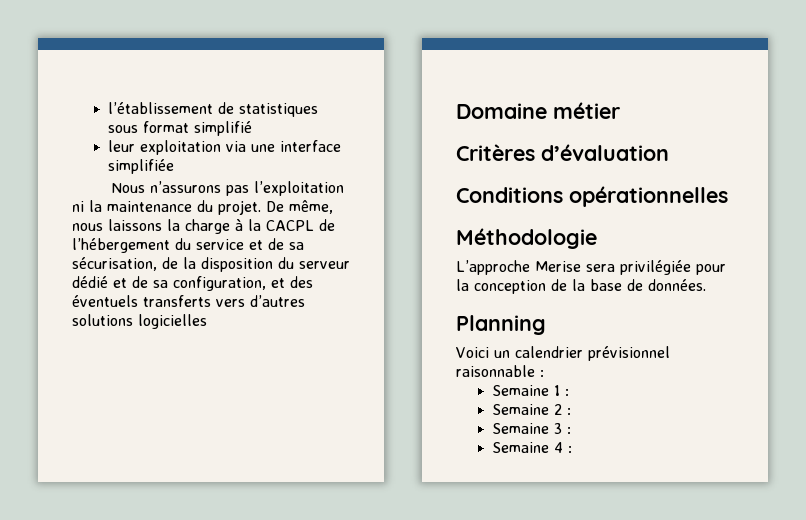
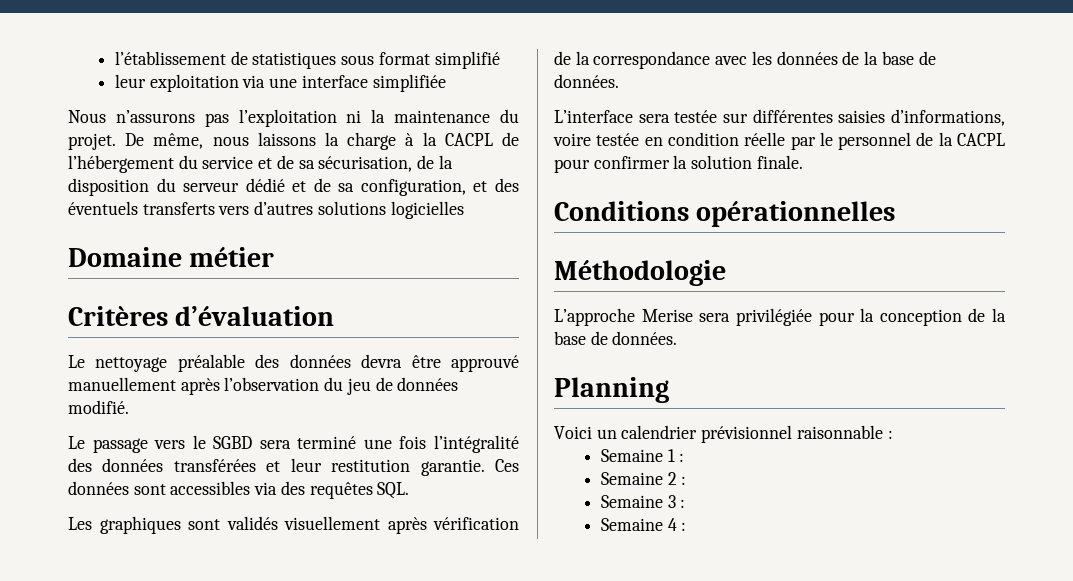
(669, 152) none -> [68,354,519,372] [68,377,459,395] [68,400,129,414] [68,435,519,453] [68,458,519,476] [68,481,410,499] [68,516,519,534] [554,51,936,69] [554,74,619,88] [554,109,1005,126] [553,132,1005,150] [554,155,803,173] // Le nettoyage préalable des données devra être approuvé manuellement après l’observation du jeu de données modifié. // Le passage vers le SGBD sera terminé une fois l’intégralité des données transférées et leur restitution garantie. Ces données sont accessibles via des requêtes SQL. // Les graphiques sont validés visuellement après vérification de la correspondance avec les données de la base de données. // L’interface sera testée sur différentes saisies d’informations, voire testée en condition réelle par le personnel de la CACPL pour confirmer la solution finale.

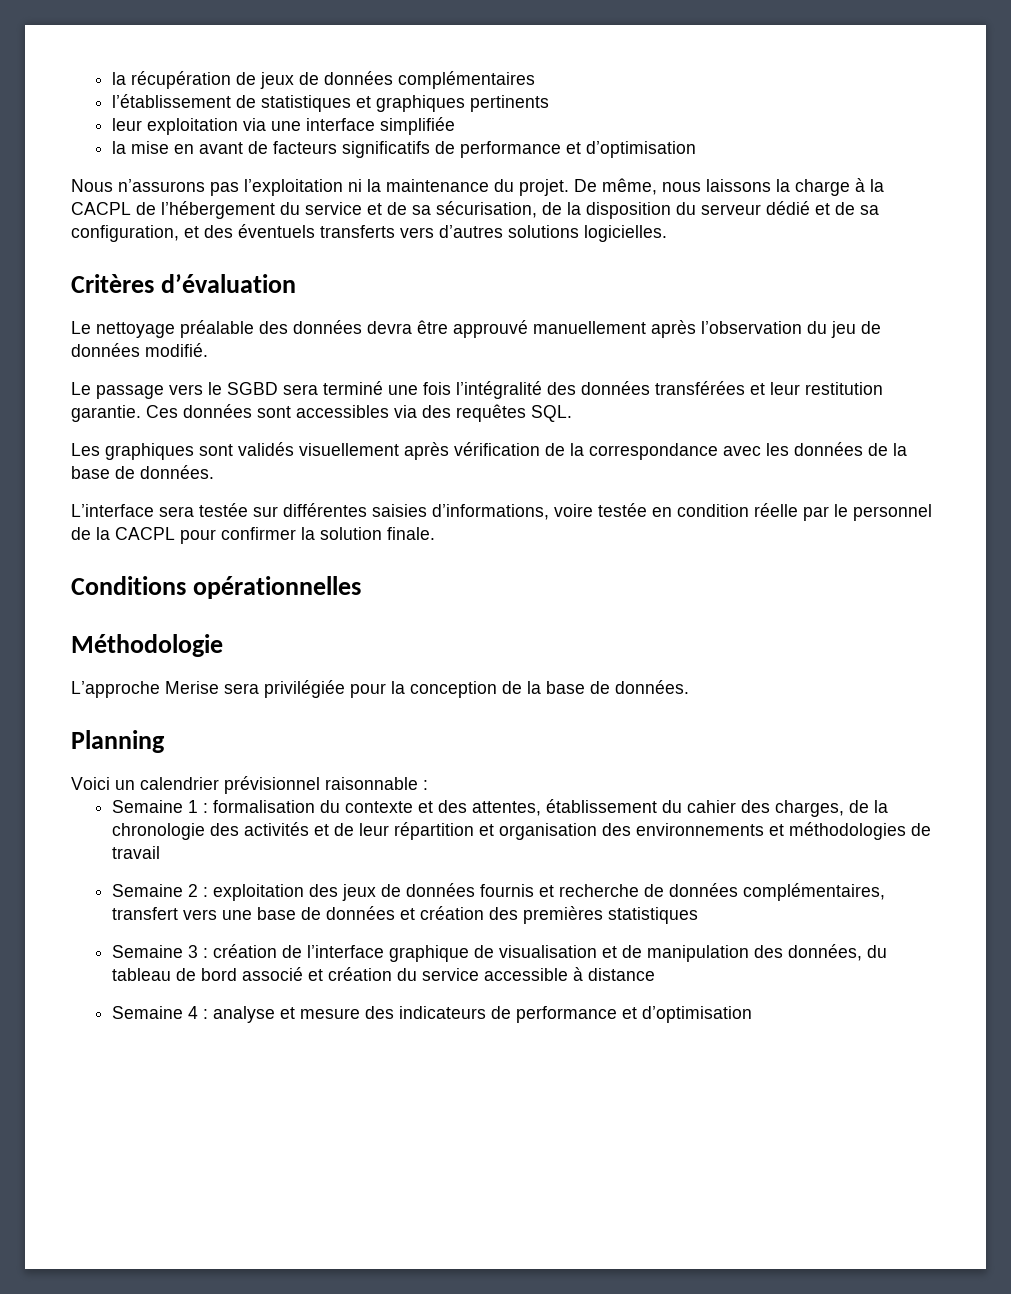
[115,51,500,69] l’établissement de statistiques sous format simplifié -> [111,71,535,89] [111,94,549,112] la récupération de jeux de données complémentaires // l’établissement de statistiques et graphiques pertinents
(446, 83) none -> [111,141,696,158] // la mise en avant de facteurs significatifs de performance et d’optimisation
[390,201,464,219] [68,247,275,267] logicielles // Domaine métier -> [584,225,667,242] logicielles.
[601,472,687,485] [601,495,686,508] [601,518,687,531] // Semaine 2 : // Semaine 3 : // Semaine 4 : -> [212,799,888,817] [111,822,931,840] [111,846,160,859] [111,883,885,901] [111,906,698,924] [111,944,887,962] [111,967,655,981] [111,1006,752,1023] formalisation du contexte et des attentes, établissement du cahier des charges, de la chronologie des activités et de leur répartition et organisation des environnements et méthodologies de travail // Semaine 2 : exploitation des jeux de données fournis et recherche de données complémentaires, transfert vers une base de données et création des premières statistiques // Semaine 3 : création de l’interface graphique de visualisation et de manipulation des données, du tableau de bord associé et création du service accessible à distance // Semaine 4 : analyse et mesure des indicateurs de performance et d’optimisation

